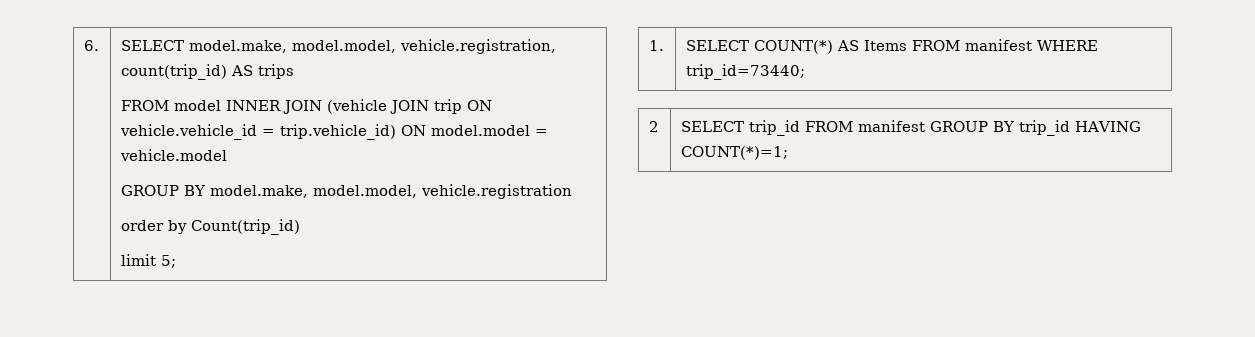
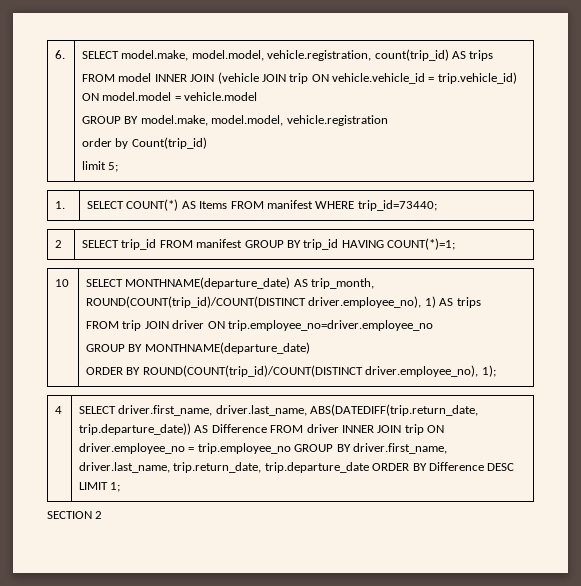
(788, 153) none -> [55,279,70,287] [86,277,375,289] [86,296,481,308] [86,320,433,331] [86,342,310,354] [86,365,496,377] [55,406,63,414] [79,404,479,416] [79,423,445,435] [79,443,447,454] [79,462,515,473] [79,482,121,492] [47,511,103,519] // 10 | SELECT MONTHNAME(departure_date) AS trip_month, ROUND(COUNT(trip_id)/COUNT(DISTINCT driver.employee_no), 1) AS trips // FROM trip JOIN driver ON trip.employee_no=driver.employee_no // GROUP BY MONTHNAME(departure_date) // ORDER BY ROUND(COUNT(trip_id)/COUNT(DISTINCT driver.employee_no), 1); // 4 | SELECT driver.first_name, driver.last_name, ABS(DATEDIFF(trip.return_date, trip.departure_date)) AS Difference FROM driver INNER JOIN trip ON driver.employee_no = trip.employee_no GROUP BY driver.first_name, driver.last_name, trip.return_date, trip.departure_date ORDER BY Difference DESC LIMIT 1; // SECTION 2

